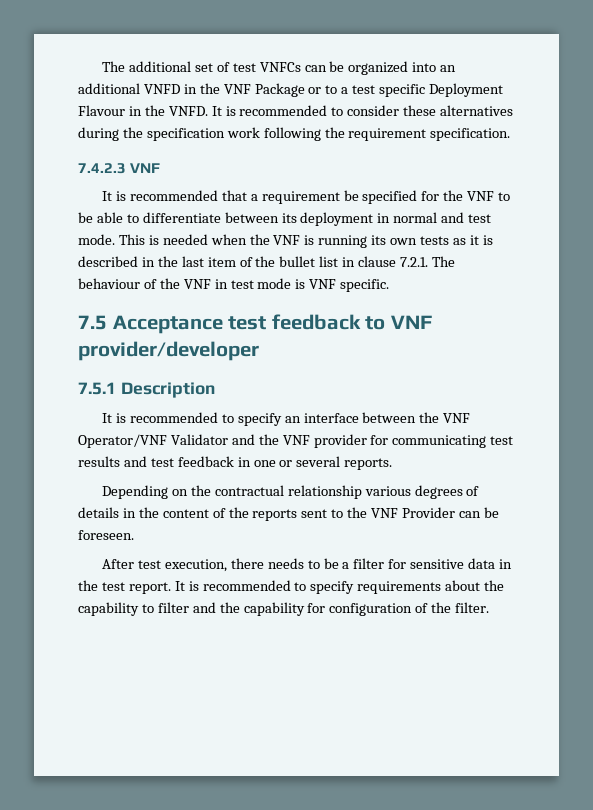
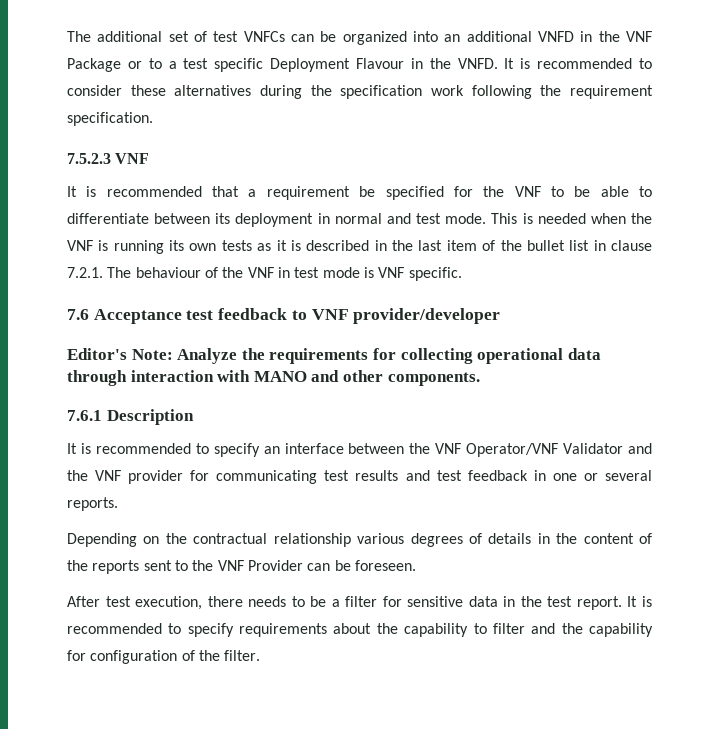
[78,163,126,174] 7.4.2.3 -> [67,153,111,164] 7.5.2.3
[78,315,107,330] 7.5 -> [67,309,89,320] 7.6
[78,382,116,395] 7.5.1 -> [67,348,601,364] [67,370,480,386] [67,410,102,421] Editor's Note: Analyze the requirements for collecting operational data through interaction with MANO and other components. // 7.6.1

